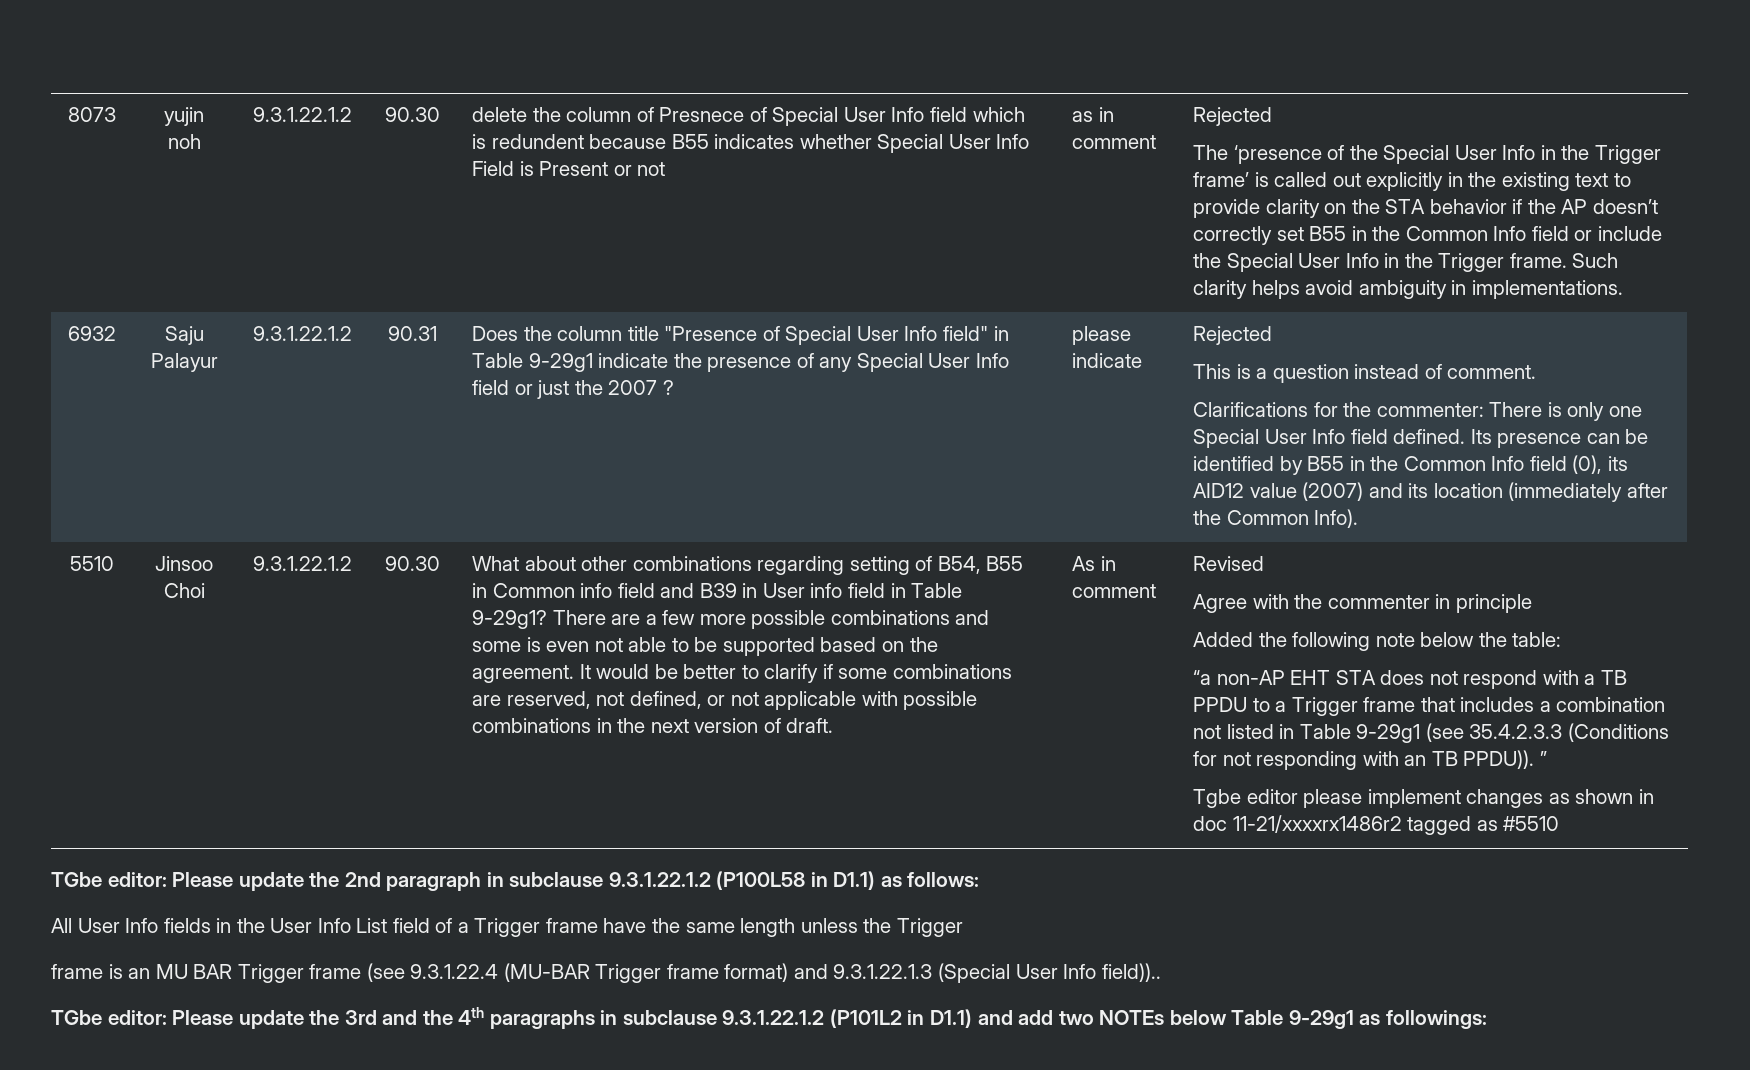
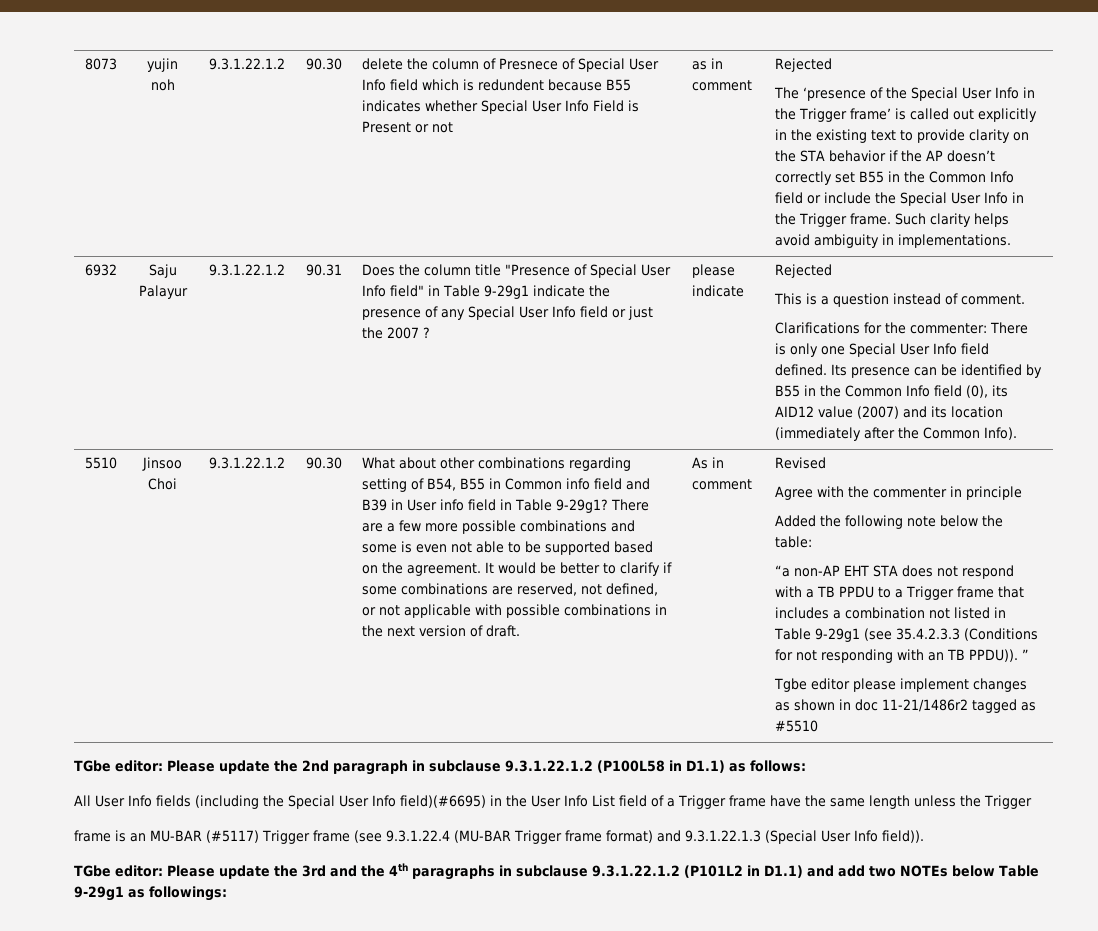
[1232,815,1402,833] 11-21/xxxxrx1486r2 -> [882,699,969,712] 11-21/1486r2
(211, 925) none -> [195,795,486,809] (including the Special User Info field)(#6695)
[155,964,233,979] MU BAR -> [150,830,259,843] MU-BAR (#5117)
[1101,963,1161,982] field)).. -> [881,830,924,843] field)).

